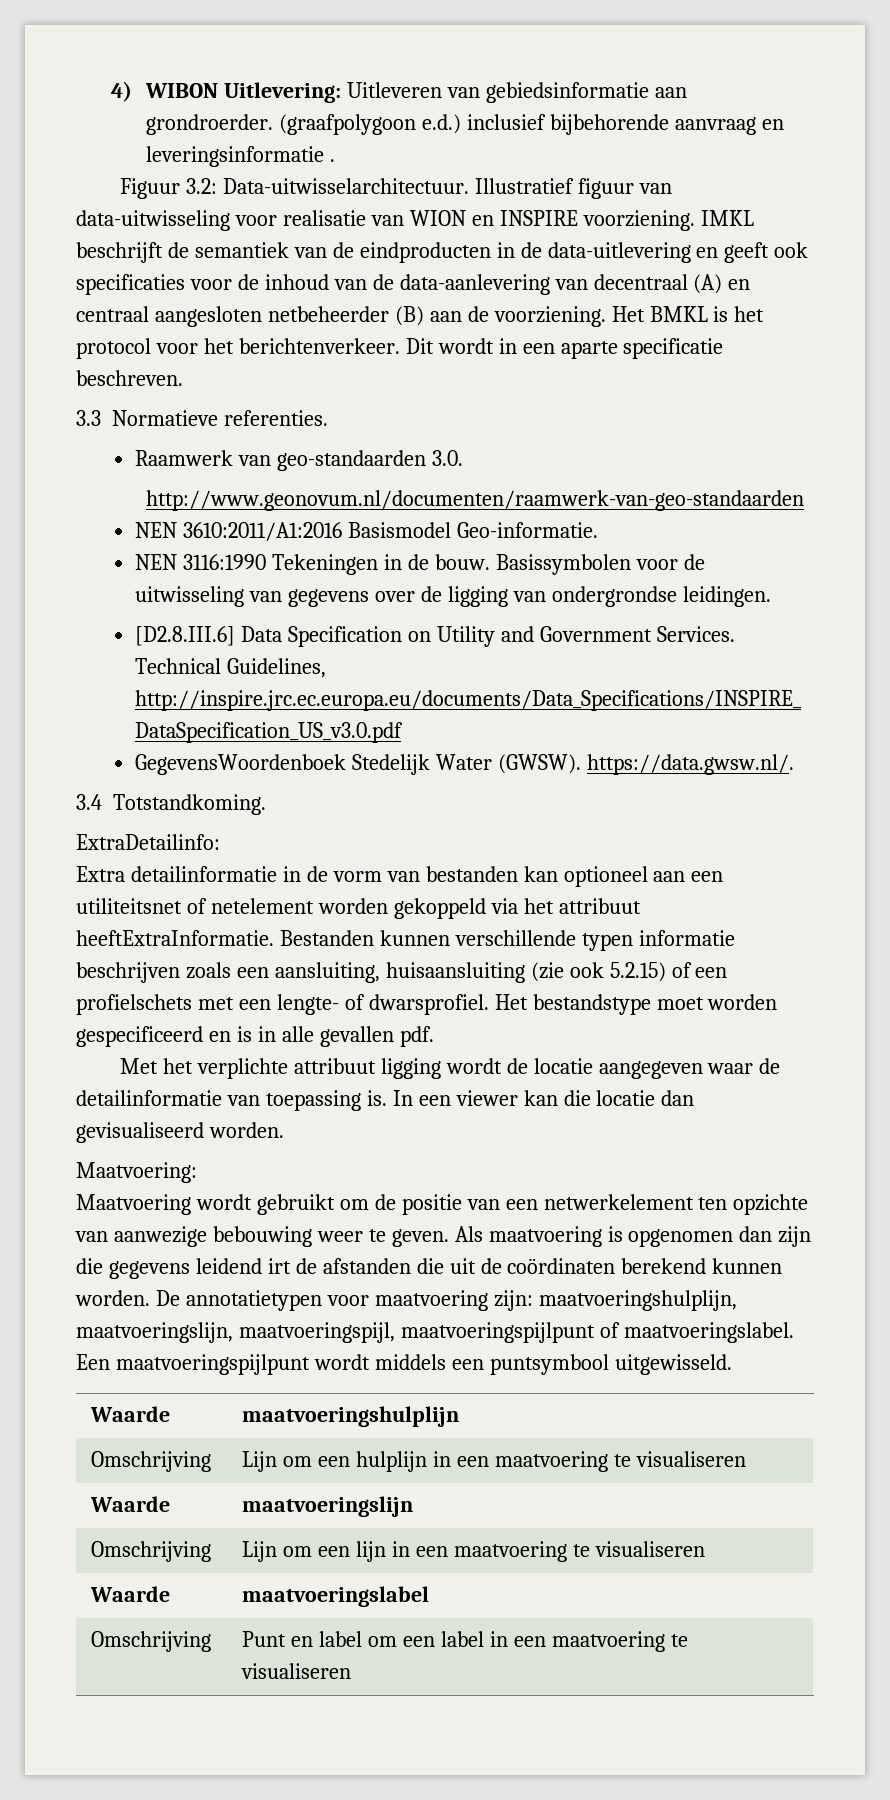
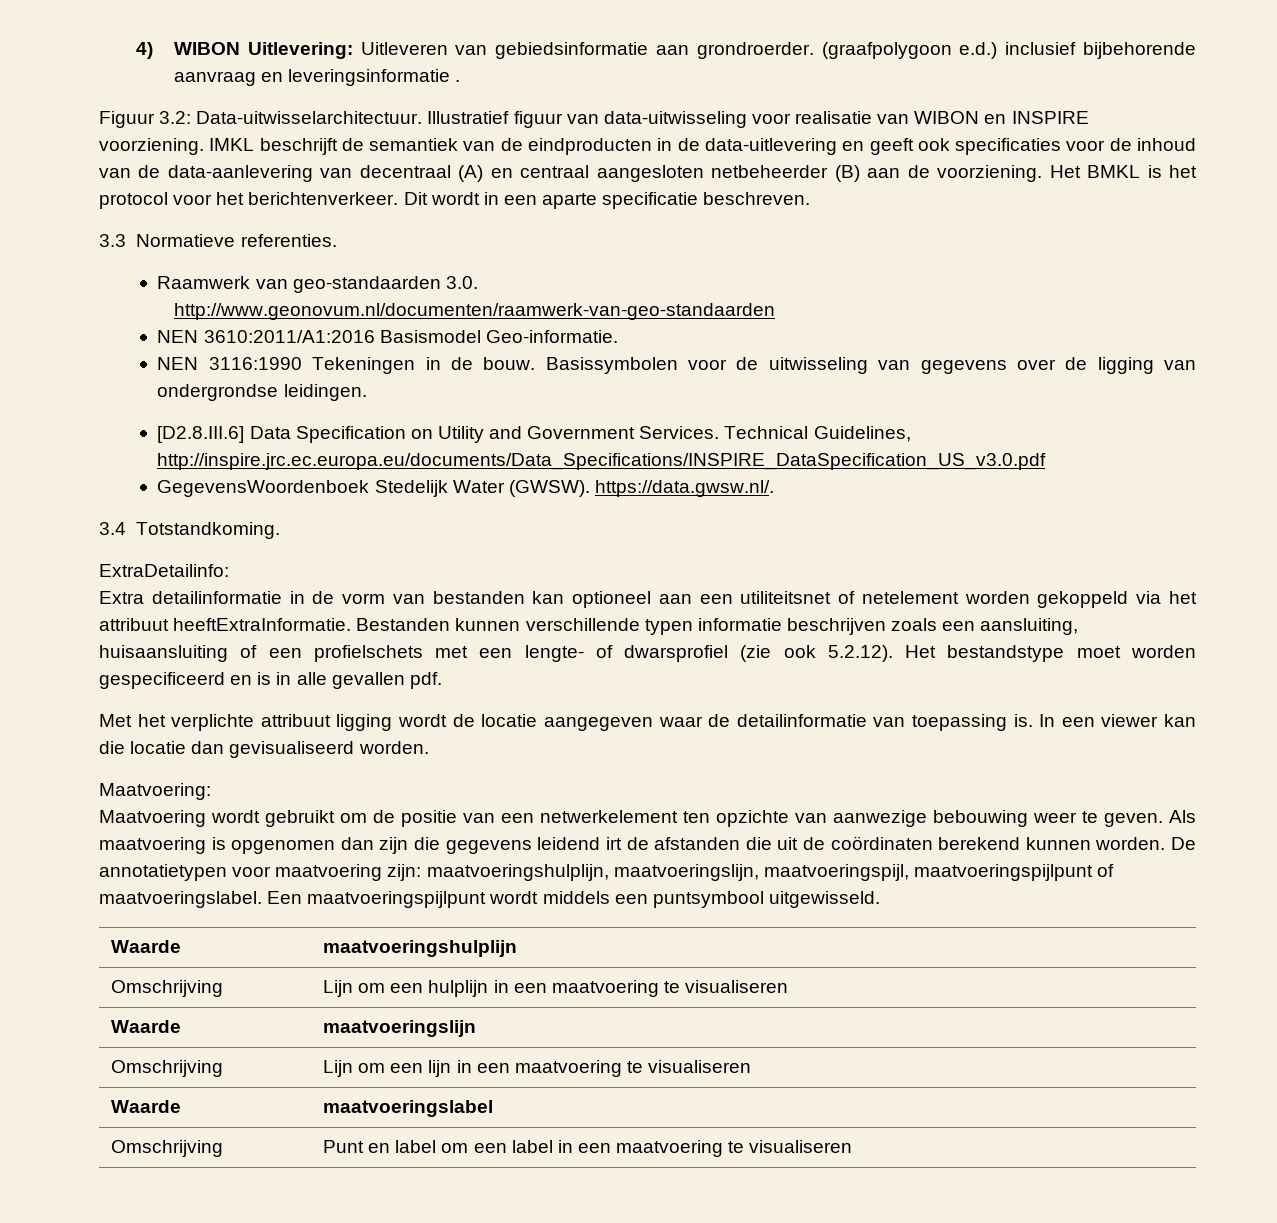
[409,210,466,226] WION -> [914,111,980,124] WIBON
[530,962,666,982] (zie ook 5.2.15) -> (228, 653) none
[368,994,489,1015] dwarsprofiel. -> [624,645,893,662] dwarsprofiel (zie ook 5.2.12).

